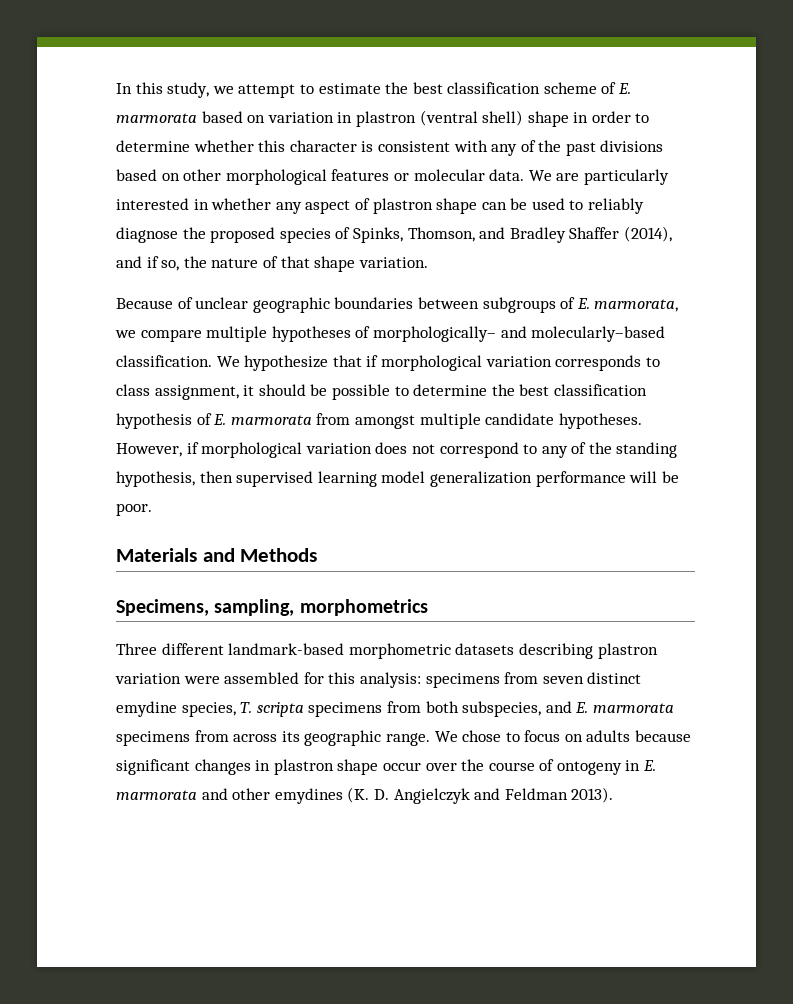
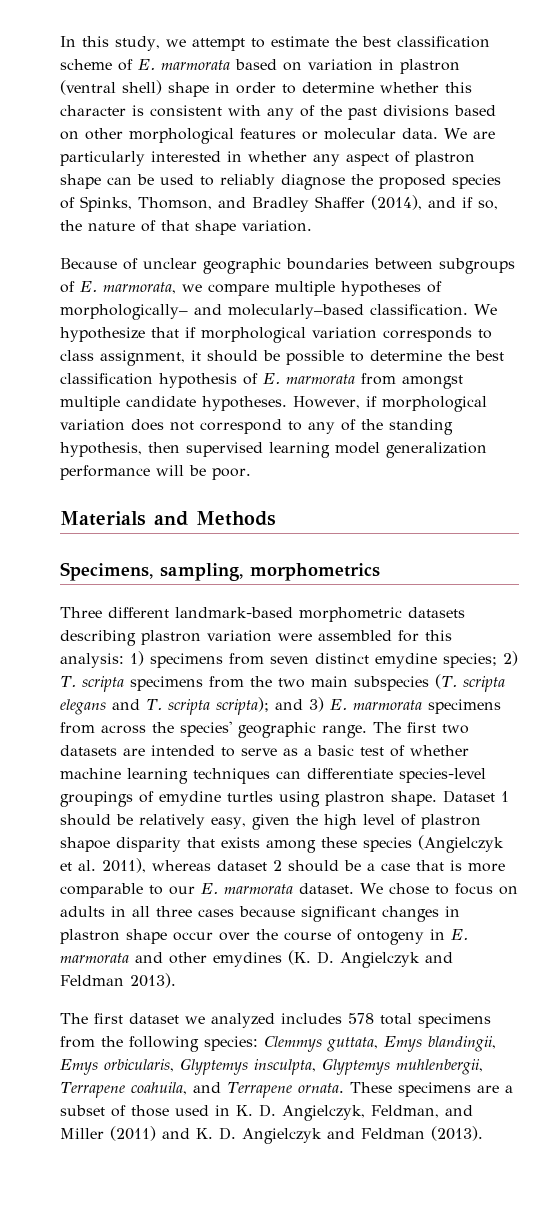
(421, 680) none -> [130,651,144,666] 1)
[181,702,236,717] species, -> [443,651,518,668] species; 2)
[425,701,572,717] both subspecies, and -> [249,674,505,692] [60,697,324,715] the two main subspecies (T. scripta elegans and T. scripta scripta); and 3)
[281,730,430,746] its geographic range. -> [152,721,469,738] [60,745,469,757] [60,768,486,784] [60,790,509,807] [60,814,481,830] [60,835,504,853] [60,858,505,873] [60,883,354,898] the species' geographic range. The first two datasets are intended to serve as a basic test of whether machine learning techniques can differentiate species-level groupings of emydine turtles using plastron shape. Dataset 1 should be relatively easy, given the high level of plastron shapoe disparity that exists among these species (Angielczyk et al. 2011), whereas dataset 2 should be a case that is more comparable to our E. marmorata dataset.
(631, 736) none -> [111,906,234,917] in all three cases
(614, 795) none -> [60,1013,491,1028] [60,1036,496,1052] [60,1058,483,1075] [60,1082,513,1098] [60,1104,473,1121] [60,1126,483,1144] // The first dataset we analyzed includes 578 total specimens from the following species: Clemmys guttata, Emys blandingii, Emys orbicularis, Glyptemys insculpta, Glyptemys muhlenbergii, Terrapene coahuila, and Terrapene ornata. These specimens are a subset of those used in K. D. Angielczyk, Feldman, and Miller (2011) and K. D. Angielczyk and Feldman (2013).

